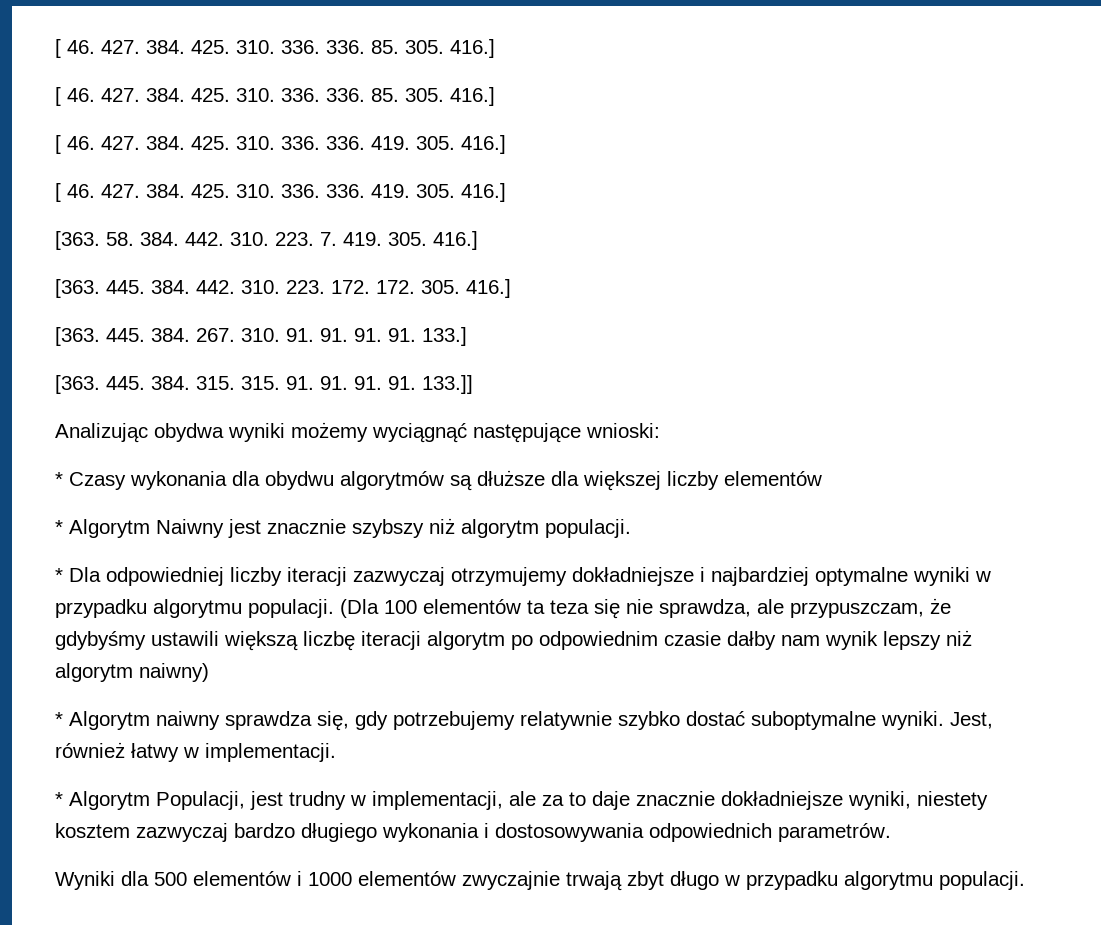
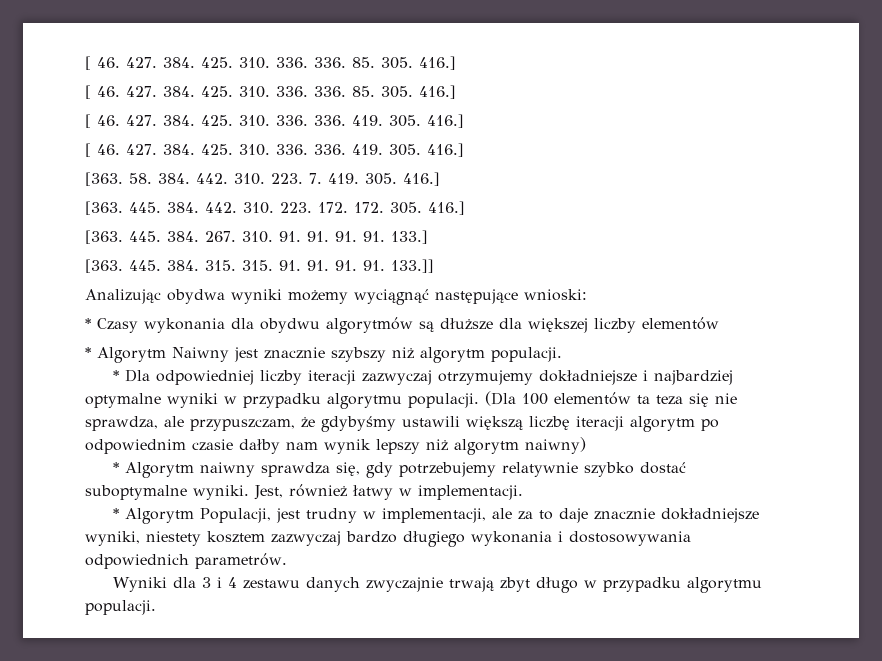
[154,871,456,886] 500 elementów i 1000 elementów -> [201,577,360,592] 3 i 4 zestawu danych

